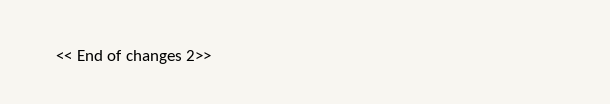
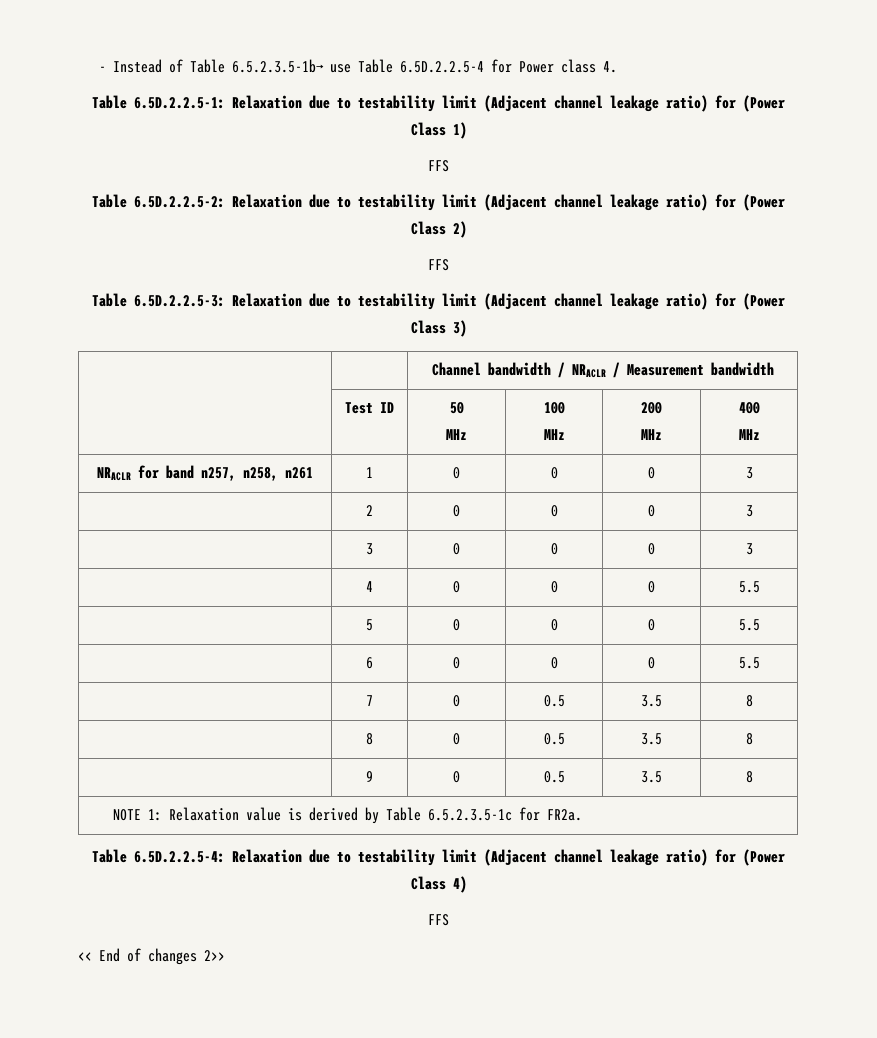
(56, 56) none -> [98,59,617,73] [92,95,785,112] [410,122,467,139] [428,160,449,172] [92,194,785,211] [410,221,467,238] [428,259,449,271] [92,293,785,310] [410,320,467,337] [431,362,774,378] [345,402,394,414] [449,402,464,414] [446,429,467,440] [543,402,565,414] [543,429,565,440] [641,402,662,414] [641,429,662,440] [738,402,760,414] [738,429,760,440] [97,465,313,481] [366,467,373,478] [453,467,460,479] [550,467,558,479] [648,467,655,479] [745,467,753,479] [366,505,373,516] [453,505,460,517] [550,505,558,517] [648,505,655,517] [745,505,753,517] [366,543,373,555] [453,543,460,555] [550,543,558,555] [648,543,655,555] [745,543,753,555] [366,581,373,592] [453,581,460,593] [550,581,558,593] [648,581,655,593] [738,581,760,593] [366,619,373,631] [453,619,460,631] [550,619,558,631] [648,619,655,631] [738,619,760,631] [366,657,373,669] [453,657,460,669] [550,657,558,669] [648,657,655,669] [738,657,760,669] [366,695,373,706] [453,695,460,707] [543,695,565,707] [641,695,662,707] [745,695,753,707] [366,733,373,745] [453,733,460,745] [543,733,565,745] [641,733,662,745] [745,733,753,745] [366,771,373,782] [453,771,460,783] [543,771,565,783] [641,771,662,783] [745,771,753,783] [113,807,583,824] [92,849,785,866] [410,876,467,893] [428,914,449,926] - Instead of Table 6.5.2.3.5-1b→ use Table 6.5D.2.2.5-4 for Power class 4. // Table 6.5D.2.2.5-1: Relaxation due to testability limit (Adjacent channel leakage ratio) for (Power Class 1) // FFS // Table 6.5D.2.2.5-2: Relaxation due to testability limit (Adjacent channel leakage ratio) for (Power Class 2) // FFS // Table 6.5D.2.2.5-3: Relaxation due to testability limit (Adjacent channel leakage ratio) for (Power Class 3) // | | Channel bandwidth / NRACLR / Measurement bandwidth // | Test ID | 50 // MHz | 100 // MHz | 200 // MHz | 400 // MHz // NRACLR for band n257, n258, n261 | 1 | 0 | 0 | 0 | 3 // | 2 | 0 | 0 | 0 | 3 // | 3 | 0 | 0 | 0 | 3 // | 4 | 0 | 0 | 0 | 5.5 // | 5 | 0 | 0 | 0 | 5.5 // | 6 | 0 | 0 | 0 | 5.5 // | 7 | 0 | 0.5 | 3.5 | 8 // | 8 | 0 | 0.5 | 3.5 | 8 // | 9 | 0 | 0.5 | 3.5 | 8 // NOTE 1: Relaxation value is derived by Table 6.5.2.3.5-1c for FR2a. // Table 6.5D.2.2.5-4: Relaxation due to testability limit (Adjacent channel leakage ratio) for (Power Class 4) // FFS //

